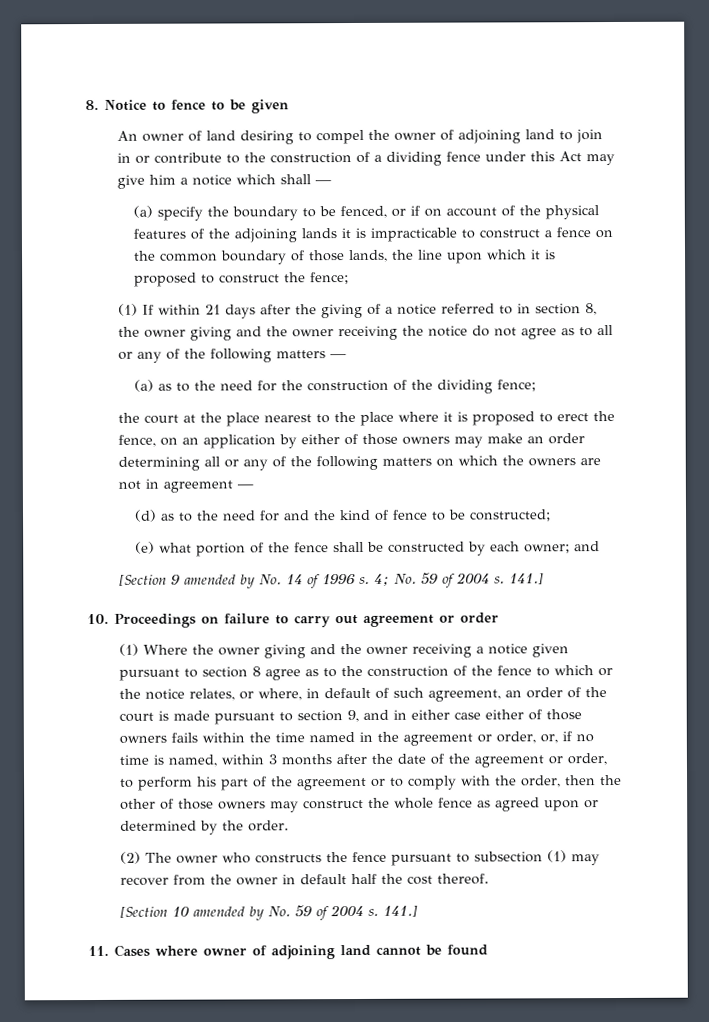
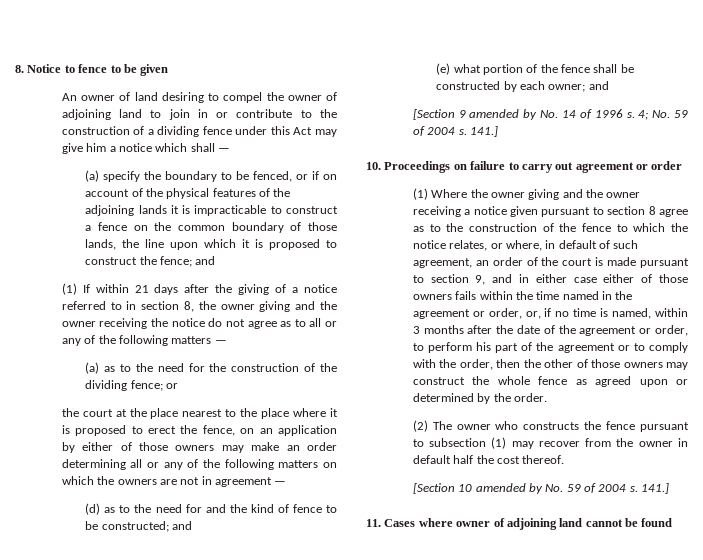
(350, 278) none -> [195,256,216,265] and
(537, 385) none -> [165,383,178,389] or
(552, 515) none -> [171,521,192,530] and
[598,668,614,677] or -> (666, 227) none

